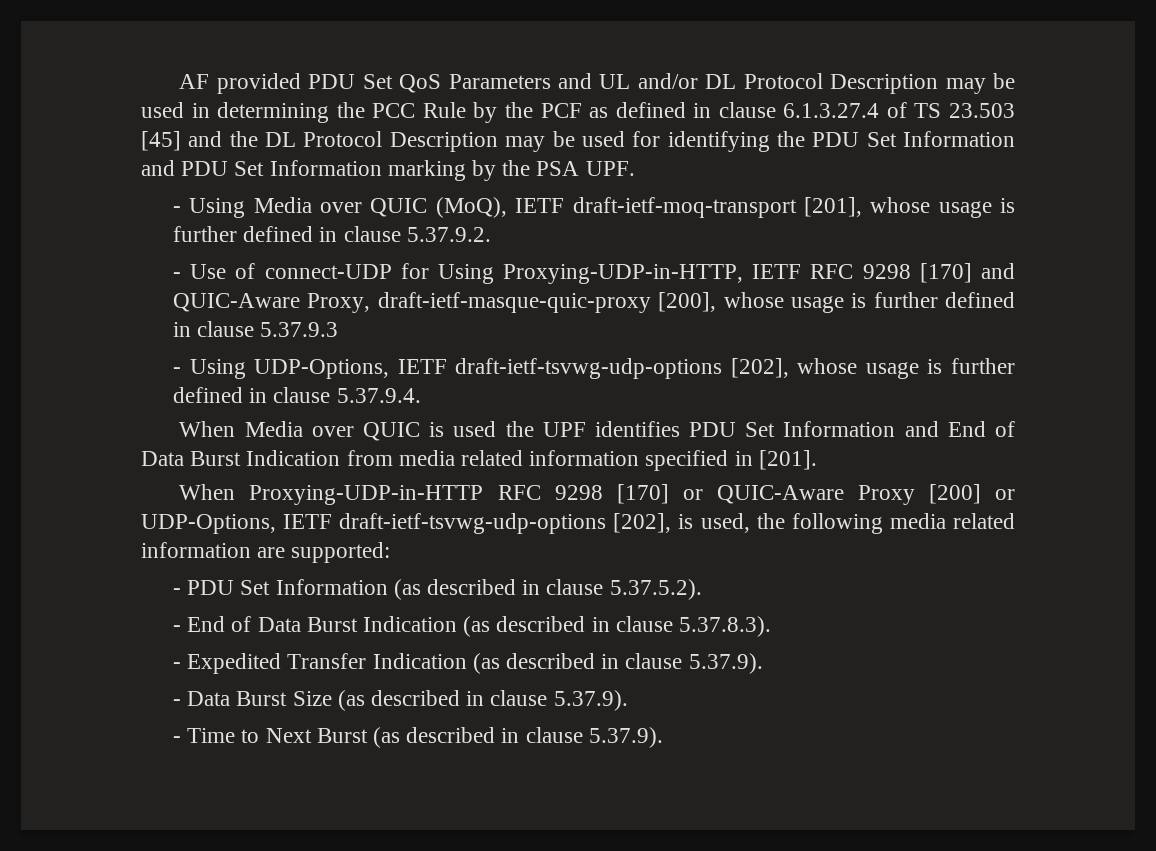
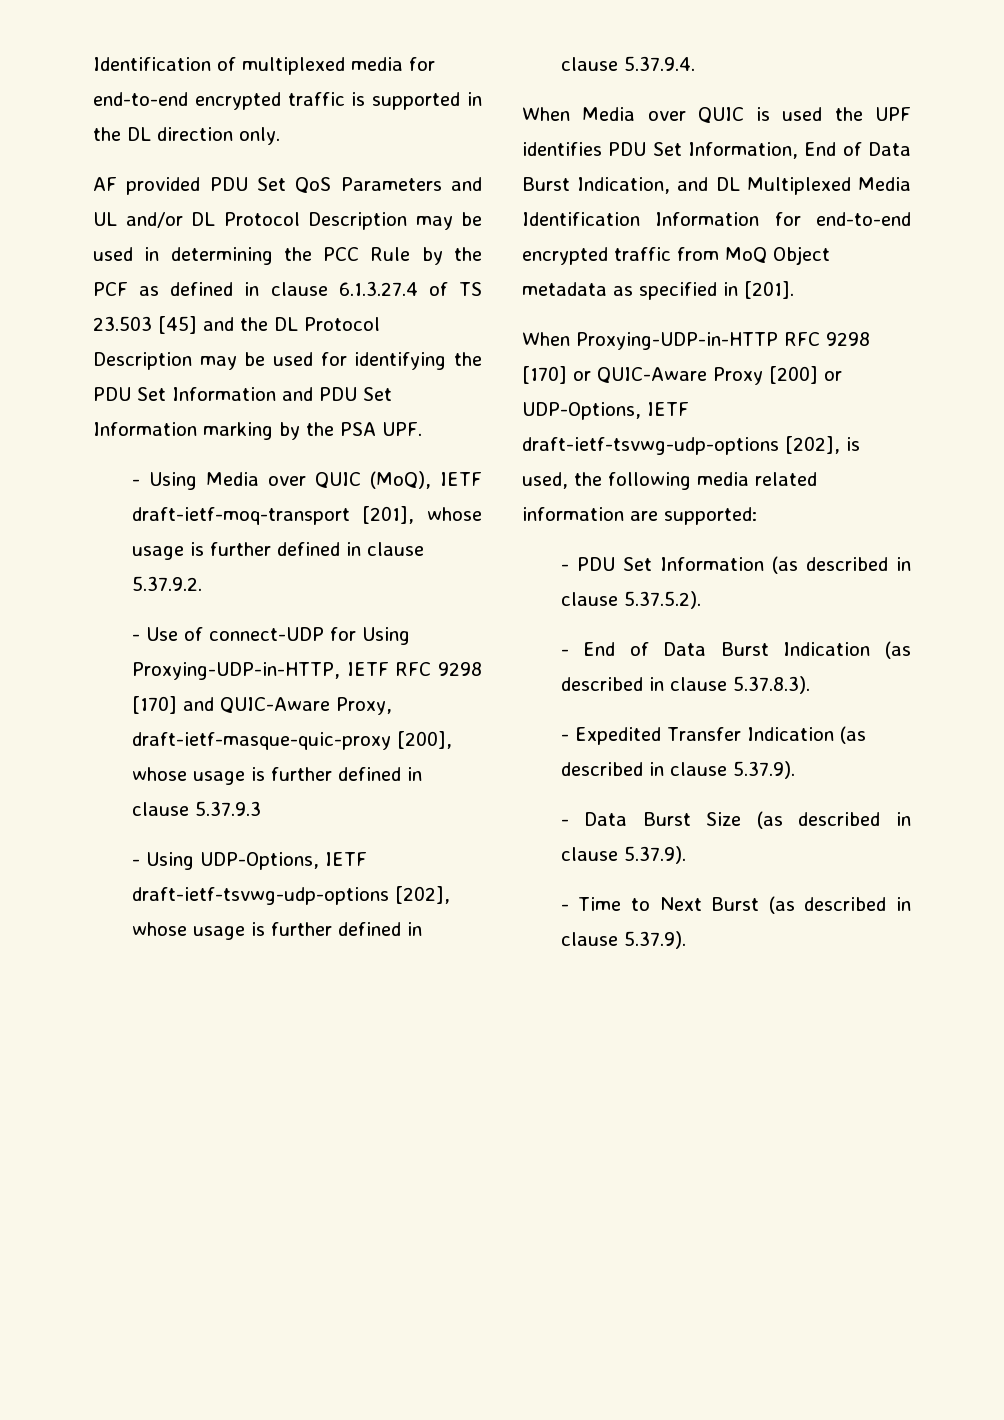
(179, 81) none -> [93,57,435,75] [93,92,483,110] [93,127,280,145] Identification of multiplexed media for end-to-end encrypted traffic is supported in the DL direction only. //
[783,421,1016,437] [141,450,640,466] Information and End of Data Burst Indication from media related information -> [688,142,911,159] [522,177,911,195] [522,212,911,226] [522,246,830,265] [522,282,633,296] Information, End of Data Burst Indication, and DL Multiplexed Media Identification Information for end-to-end encrypted traffic from MoQ Object metadata as

